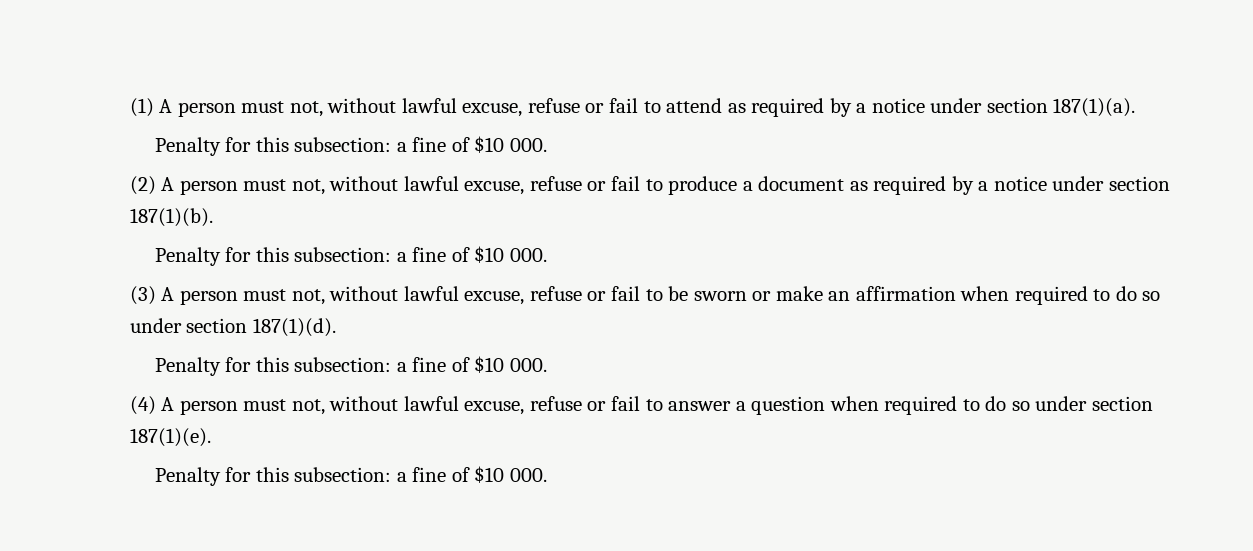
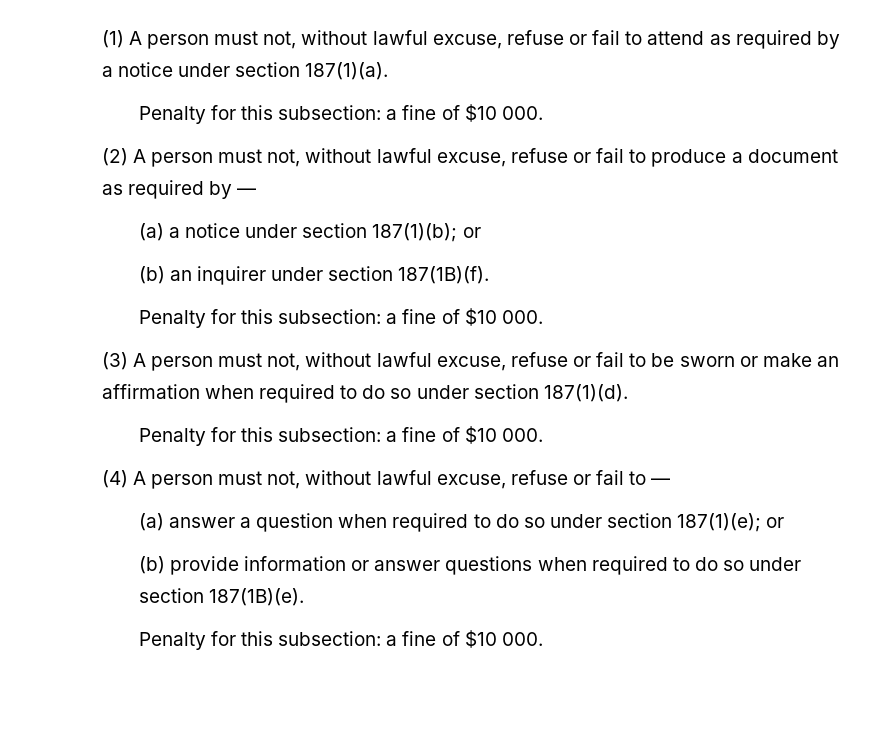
[978,176,1170,191] [129,208,213,227] a notice under section 187(1)(b). -> [237,188,257,195] [138,223,481,242] [138,266,490,285] — // (a) a notice under section 187(1)(b); or // (b) an inquirer under section 187(1B)(f).
(663, 405) none -> [651,478,671,485] [138,513,164,531] — // (a)
[129,428,211,447] 187(1)(e). -> [677,513,785,532] [138,556,802,575] [138,588,304,606] 187(1)(e); or // (b) provide information or answer questions when required to do so under section 187(1B)(e).

